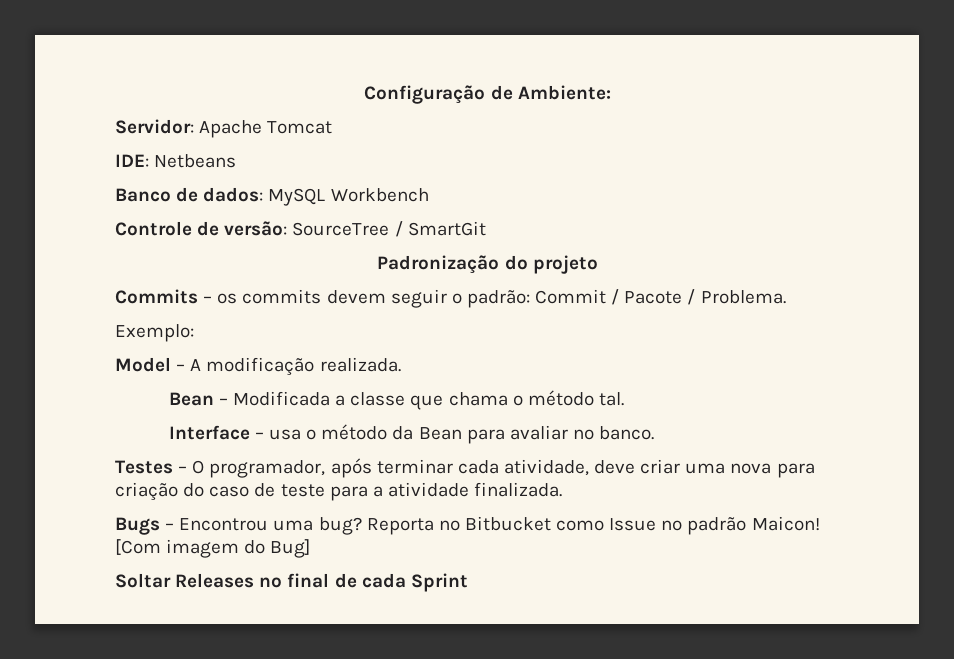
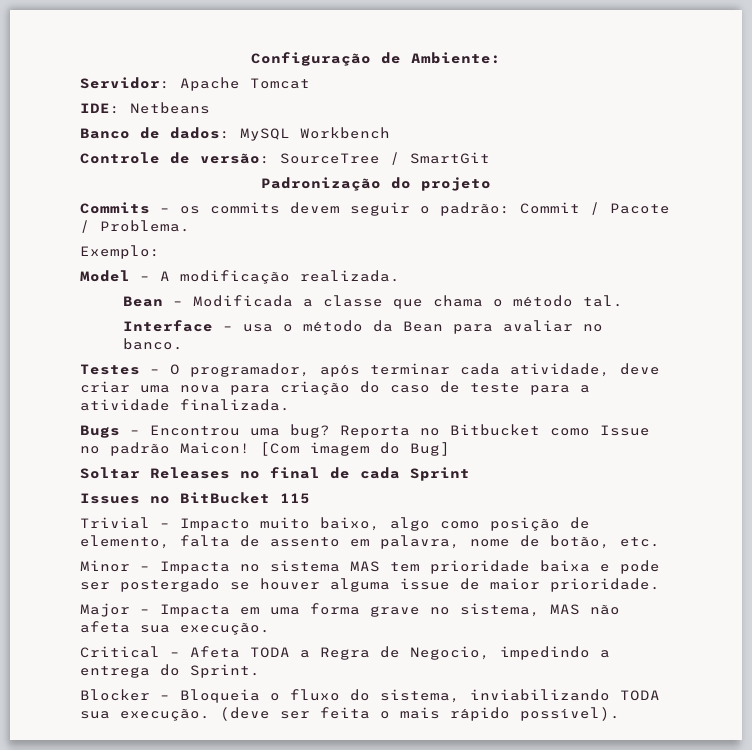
(468, 582) none -> [80,492,310,504] [80,517,590,531] [80,535,660,549] [80,560,660,574] [80,578,660,592] [80,603,620,617] [80,621,270,635] [80,646,610,660] [80,664,260,678] [80,689,660,703] [80,707,620,721] // Issues no BitBucket 115 // Trivial – Impacto muito baixo, algo como posição de elemento, falta de assento em palavra, nome de botão, etc. // Minor – Impacta no sistema MAS tem prioridade baixa e pode ser postergado se houver alguma issue de maior prioridade. // Major – Impacta em uma forma grave no sistema, MAS não afeta sua execução. // Critical – Afeta TODA a Regra de Negocio, impedindo a entrega do Sprint. // Blocker – Bloqueia o fluxo do sistema, inviabilizando TODA sua execução. (deve ser feita o mais rápido possível).

